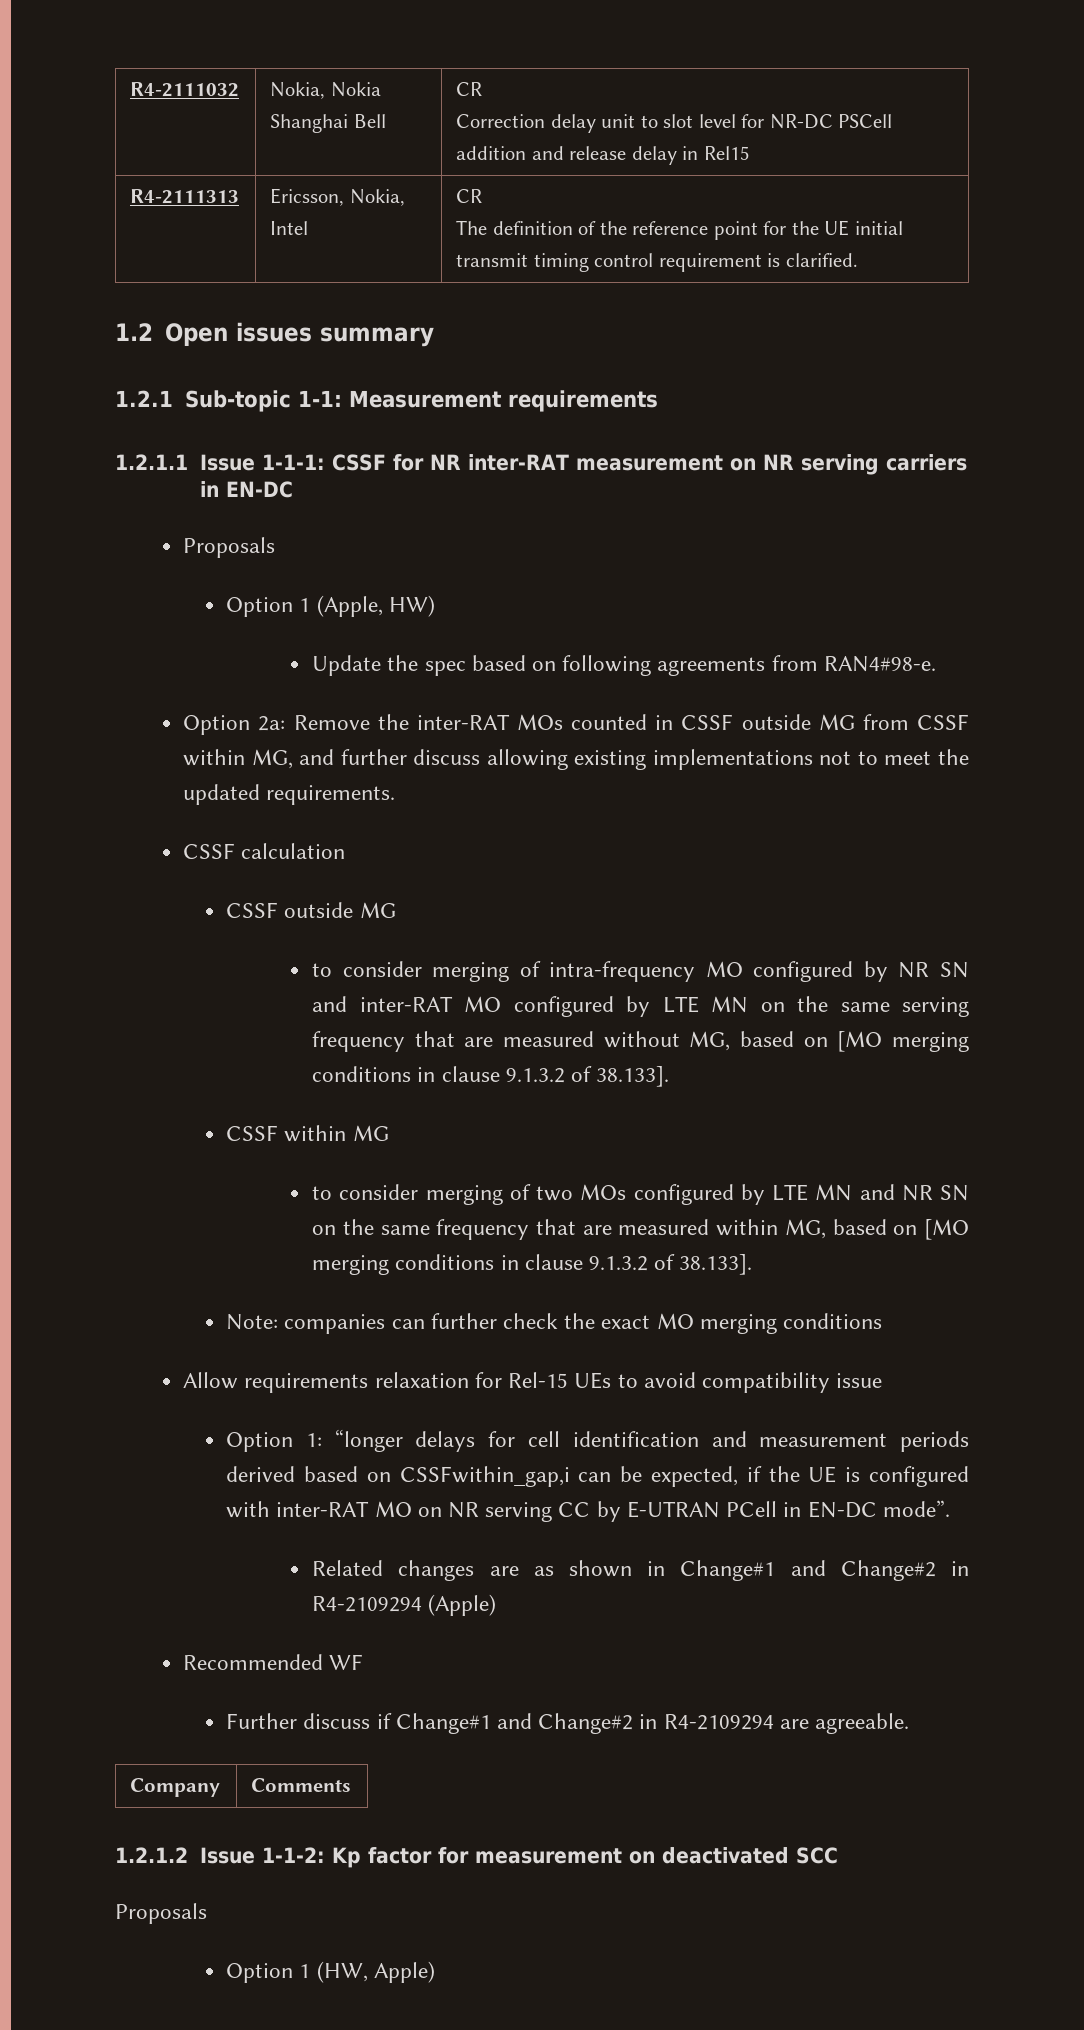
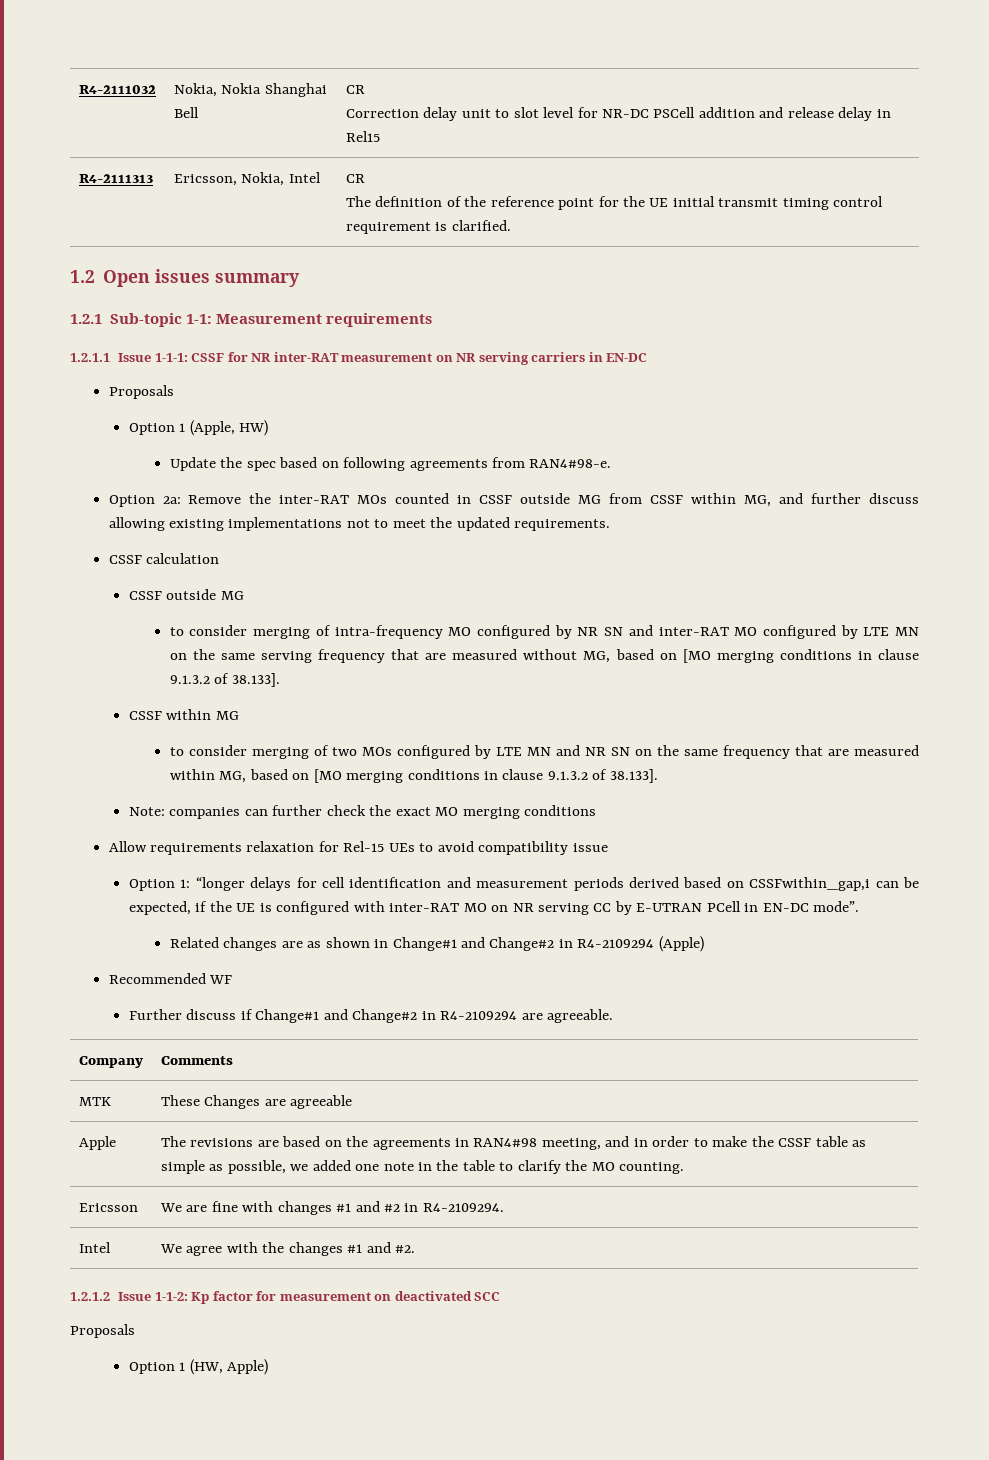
(352, 1785) none -> [78,1097,111,1106] [160,1095,353,1109] [78,1136,116,1150] [160,1136,867,1150] [160,1160,685,1174] [78,1203,138,1212] [159,1201,504,1215] [78,1242,111,1253] [159,1242,415,1256] // MTK | These Changes are agreeable // Apple | The revisions are based on the agreements in RAN4#98 meeting, and in order to make the CSSF table as simple as possible, we added one note in the table to clarify the MO counting. // Ericsson | We are fine with changes #1 and #2 in R4-2109294. // Intel | We agree with the changes #1 and #2.

